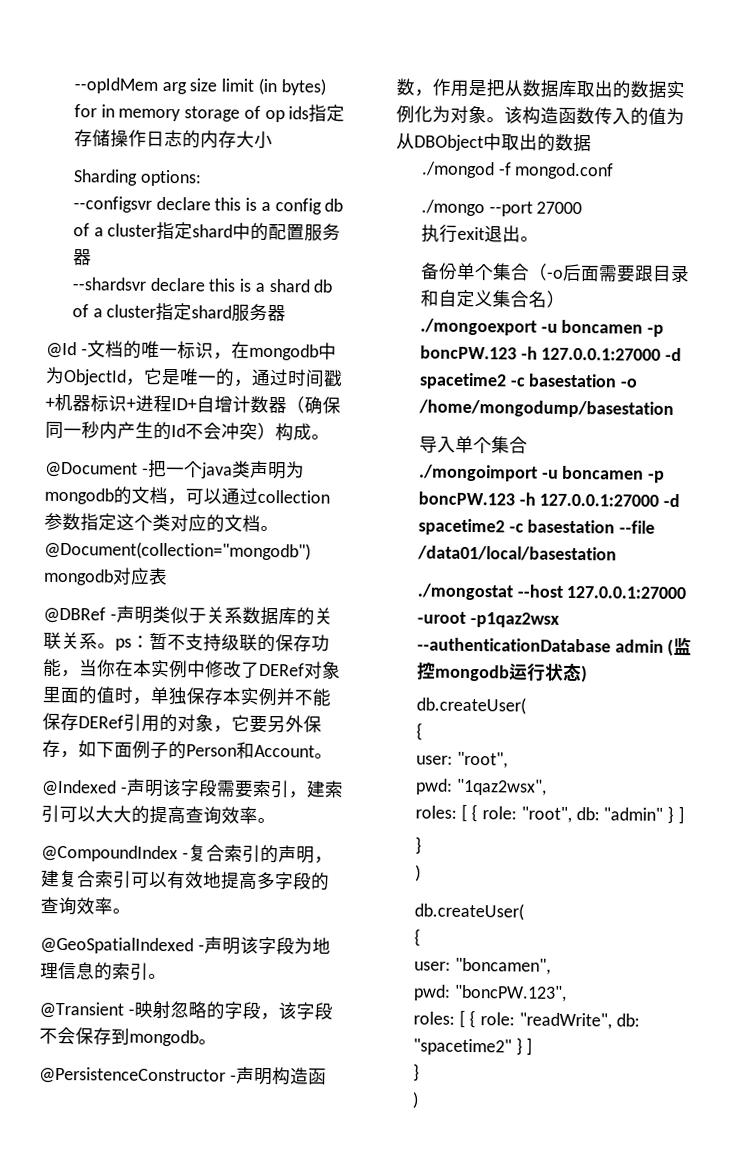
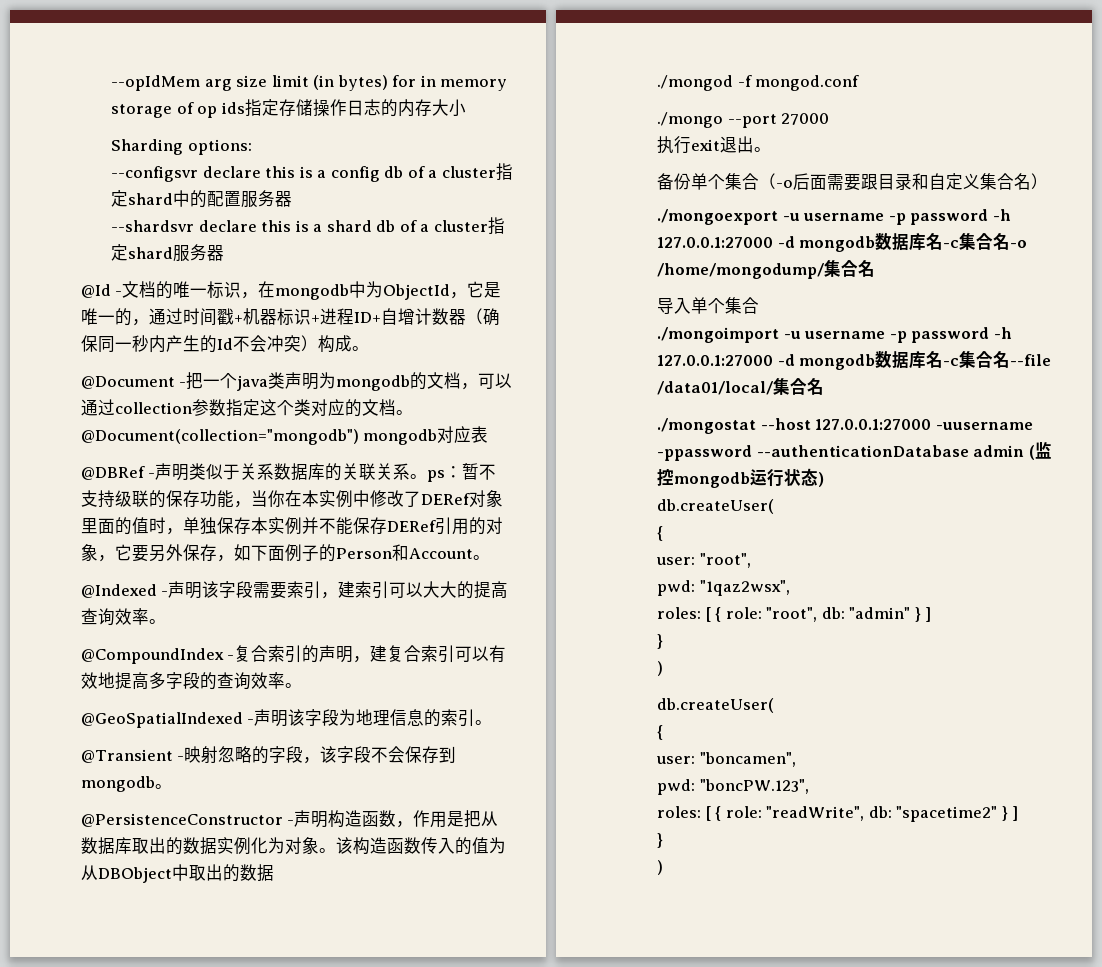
[561,319,665,337] [419,345,683,362] [418,372,639,390] [417,399,674,418] boncamen -p boncPW.123 -h 127.0.0.1:27000 -d spacetime2 -c basestation -o /home/mongodump/basestation -> [803,209,1011,225] [657,233,1028,252] [657,260,876,279] username -p password -h 127.0.0.1:27000 -d mongodb数据库名-c集合名-o /home/mongodump/集合名
[562,465,666,483] [417,491,681,508] [417,518,656,536] [416,545,617,562] boncamen -p boncPW.123 -h 127.0.0.1:27000 -d spacetime2 -c basestation --file /data01/local/basestation -> [804,327,1012,343] [657,351,1052,370] [657,378,825,395] username -p password -h 127.0.0.1:27000 -d mongodb数据库名-c集合名--file /data01/local/集合名
[416,611,560,628] -uroot -p1qaz2wsx -> [935,422,1033,430] [657,445,753,461] -uusername -ppassword

